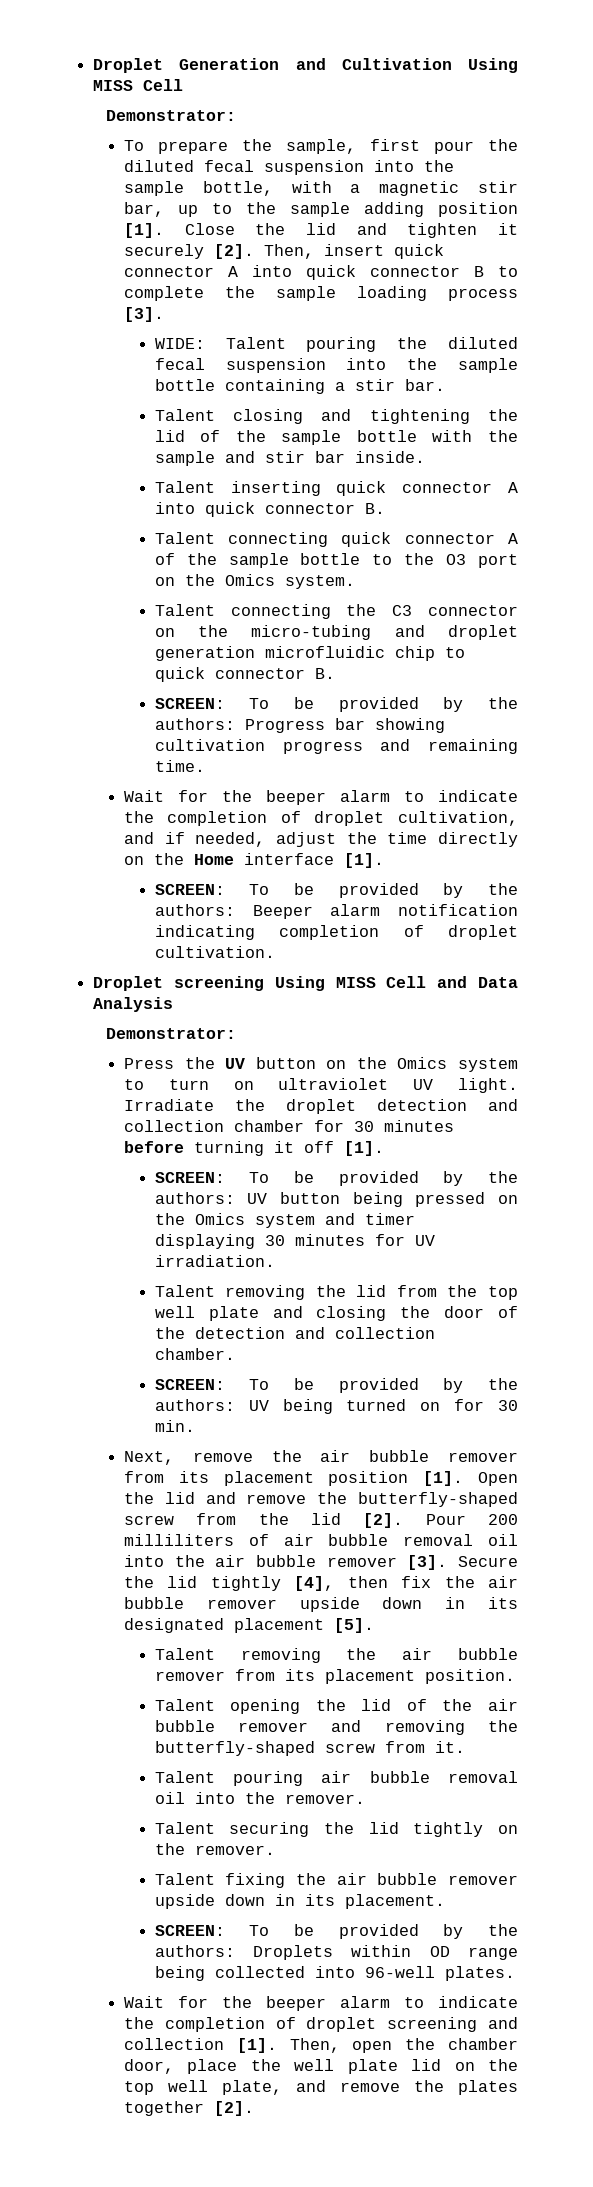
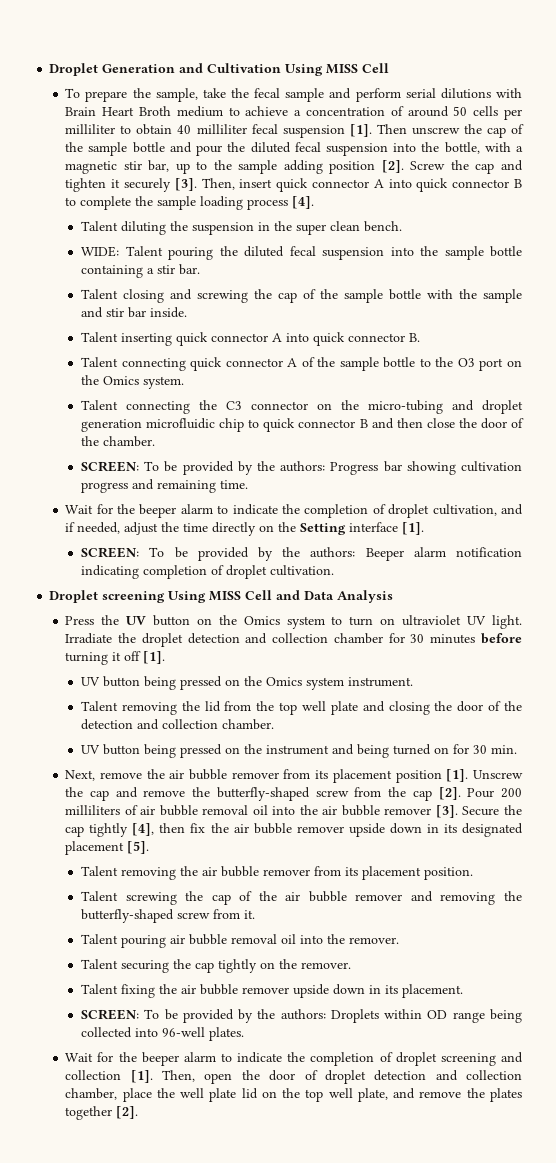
[105,110,236,121] // Demonstrator: -> (390, 68) none
[369,139,420,151] first -> [202,88,522,102] [65,106,523,120] [65,124,525,138] [65,142,192,156] take the fecal sample and perform serial dilutions with Brain Heart Broth medium to achieve a concentration of around 50 cells per milliliter to obtain 40 milliliter fecal suspension [1]. Then unscrew the cap of the sample bottle and
[123,181,184,196] sample -> (440, 147) none
[123,223,336,238] [1]. Close the lid -> [381,160,495,174] [2]. Screw the cap
[213,244,254,259] [2]. -> [174,178,197,191] [3].
[123,307,164,322] [3]. -> [292,196,315,209] [81,221,403,235] [4]. // Talent diluting the suspension in the super clean bench.
[369,409,518,424] [154,430,185,442] tightening the lid -> [197,289,298,303] screwing the cap
[314,668,335,679] B. -> [359,418,524,429] [81,436,156,447] B and then close the door of the chamber.
[193,854,234,865] Home -> [300,523,347,535] Setting
[105,1028,236,1039] // Demonstrator: -> (394, 596) none
[154,1171,518,1186] [154,1192,235,1204] SCREEN: To be provided by the authors: -> (166, 657) none
[324,1213,415,1225] [154,1234,435,1249] [154,1255,275,1267] and timer displaying 30 minutes for UV irradiation. -> [348,677,414,687] instrument.
[154,1378,518,1393] [154,1399,269,1411] SCREEN: To be provided by the authors: UV -> [81,744,355,758] UV button being pressed on the instrument and
[478,1472,518,1486] [123,1492,195,1504] Open the lid -> [473,770,524,779] [65,787,109,801] Unscrew the cap
[310,1513,341,1525] lid -> [412,790,432,801] cap
[167,1576,198,1588] lid -> [65,826,85,837] cap
[230,1699,392,1714] opening the lid -> [125,891,231,905] screwing the cap
[368,1822,399,1834] lid -> [195,962,215,973] cap
[448,2038,518,2050] [123,2059,174,2074] chamber door, -> [269,1070,522,1084] [65,1088,118,1100] door of droplet detection and collection chamber,

